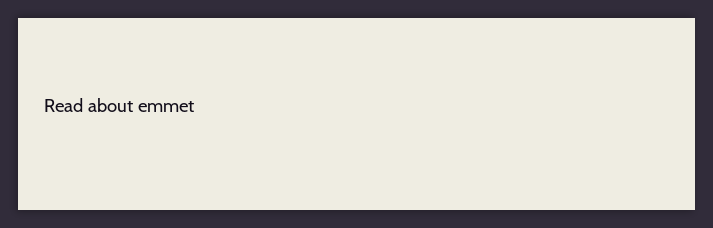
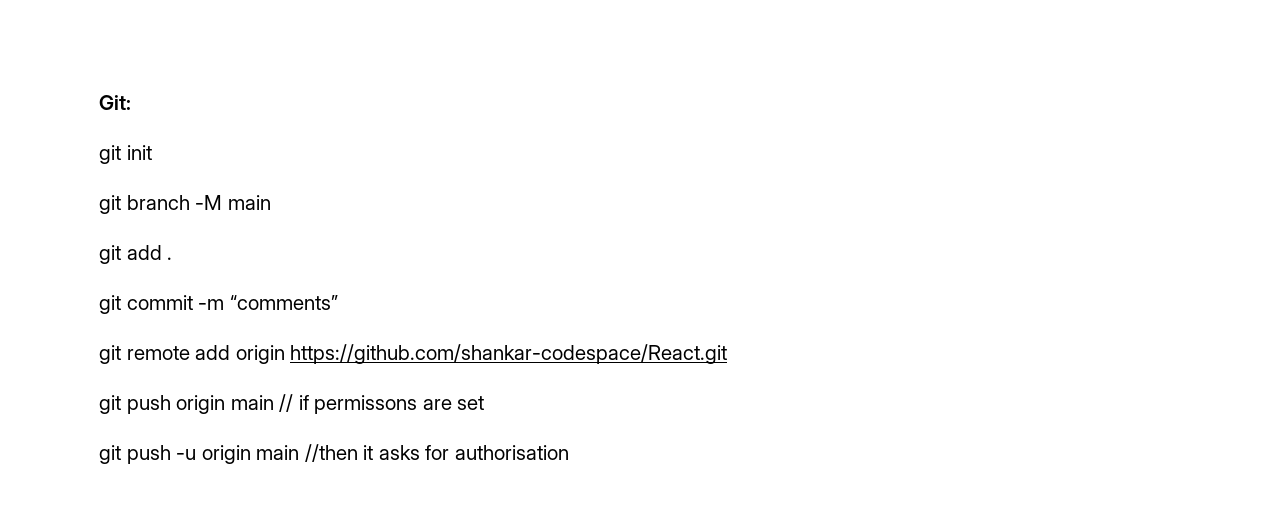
[44,98,194,112] Read about emmet -> [99,95,131,110] [99,145,152,164] [99,195,271,214] [99,245,173,264] [99,295,338,314] [99,344,728,364] [99,394,485,414] [99,444,569,464] Git: // git init // git branch -M main // git add . // git commit -m “comments” // git remote add origin https://github.com/shankar-codespace/React.git // git push origin main // if permissons are set // git push -u origin main //then it asks for authorisation

